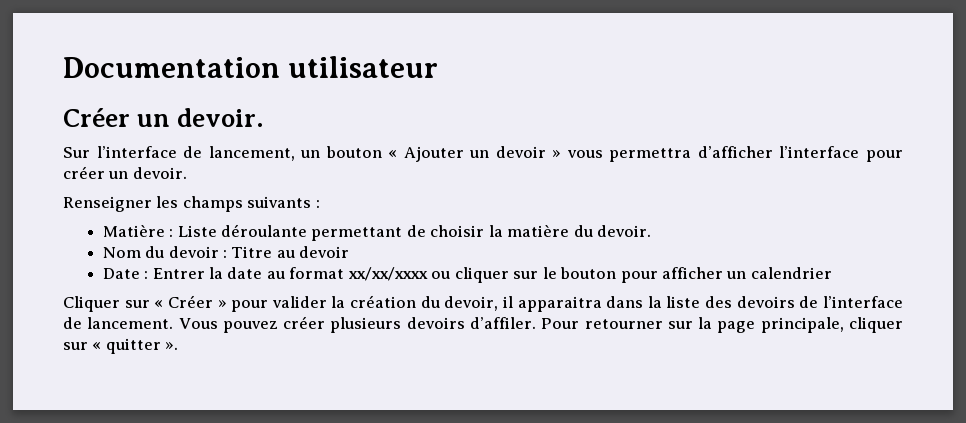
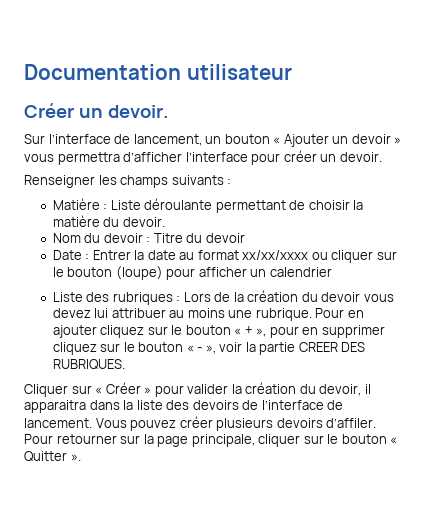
[276,250,295,258] au -> [186,233,203,243] du
(617, 273) none -> [115,266,163,280] (loupe)
(832, 273) none -> [52,290,394,305] [52,308,364,321] [52,325,385,338] [52,342,366,355] [52,359,125,370] // Liste des rubriques : Lors de la création du devoir vous devez lui attribuer au moins une rubrique. Pour en ajouter cliquez sur le bouton « + », pour en supprimer cliquez sur le bouton « - », voir la partie CREER DES RUBRIQUES.
[92,338,161,354] « quitter -> [327,434,398,444] [24,451,67,462] le bouton « Quitter

